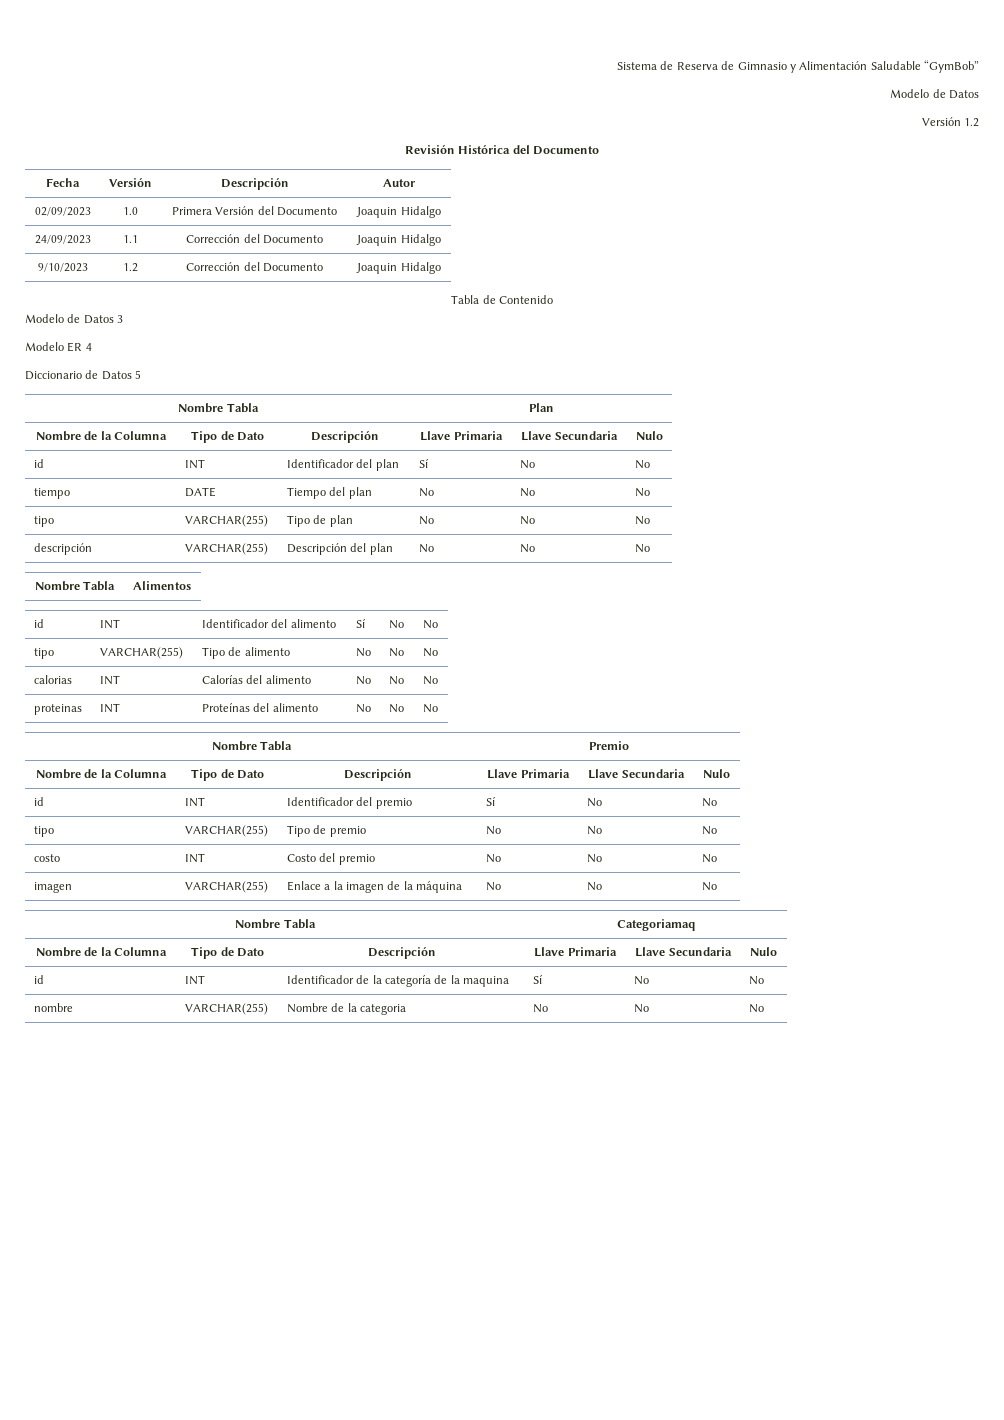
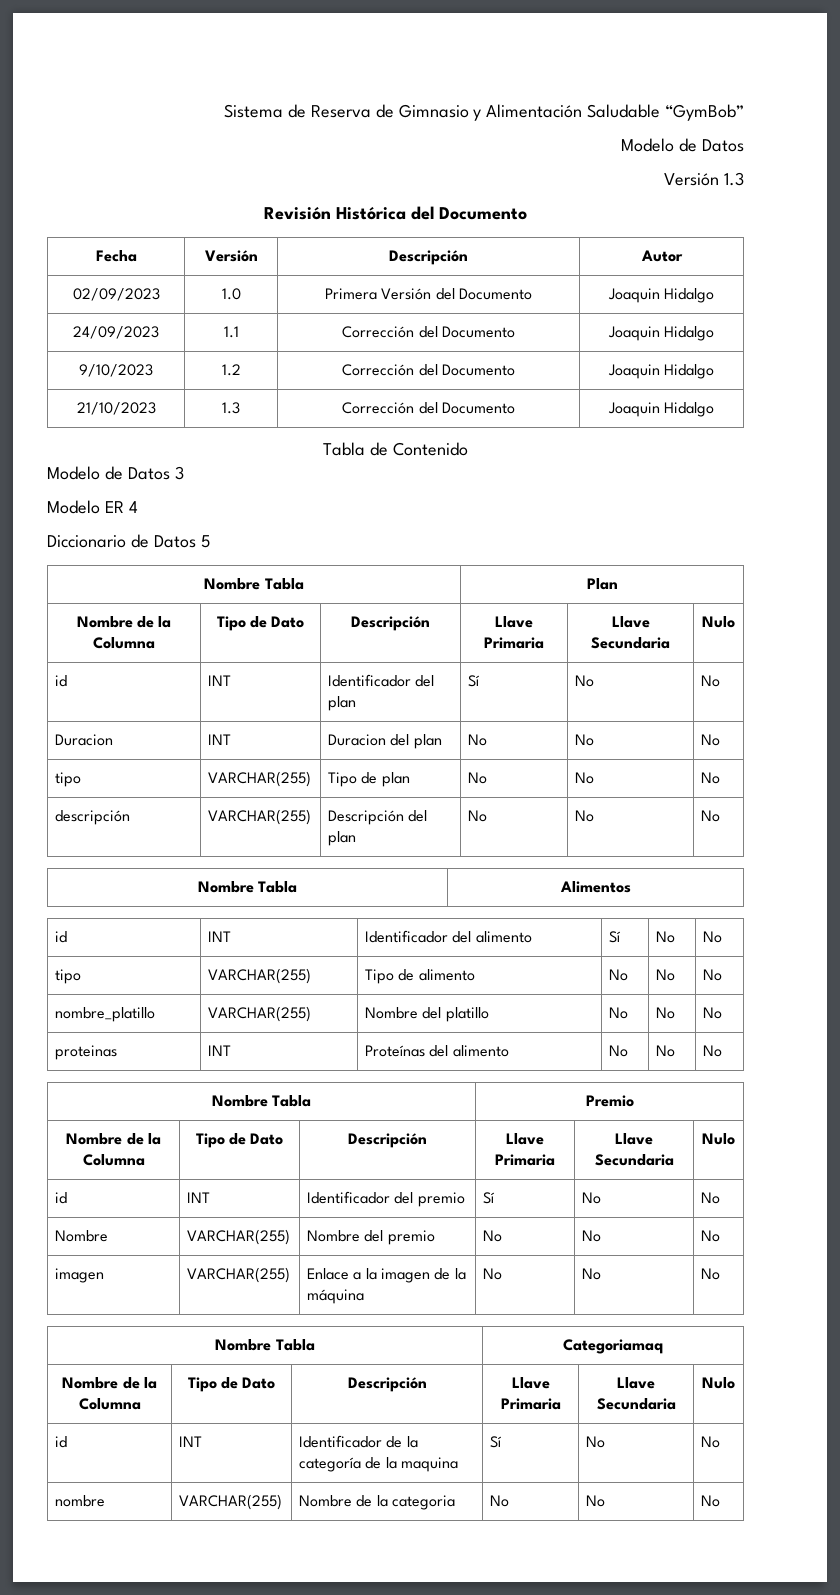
[964,118,979,127] 1.2 -> [724,172,744,186] 1.3
(441, 268) none -> [76,402,156,415] [222,402,240,414] [342,402,515,414] [607,402,715,417] // 21/10/2023 | 1.3 | Corrección del Documento | Joaquin Hidalgo
[33,488,70,499] [184,487,216,497] [286,487,326,499] tiempo | DATE | Tiempo -> [54,734,113,746] [207,734,231,745] [327,734,386,746] Duracion | INT | Duracion
[33,675,72,684] [99,675,120,685] [201,675,311,684] calorias | INT | Calorías del alimento -> [54,1007,155,1022] [207,1006,311,1022] [364,1007,489,1022] nombre_platillo | VARCHAR(255) | Nombre del platillo
[33,826,54,837] [184,825,268,837] [286,825,366,837] [485,826,501,835] [586,826,602,835] [701,826,717,835] [33,854,60,862] [184,853,205,863] [286,854,316,862] tipo | VARCHAR(255) | Tipo de premio | No | No | No // costo | INT | Costo -> [54,1230,108,1242] [186,1229,290,1245] [306,1230,360,1242] Nombre | VARCHAR(255) | Nombre

